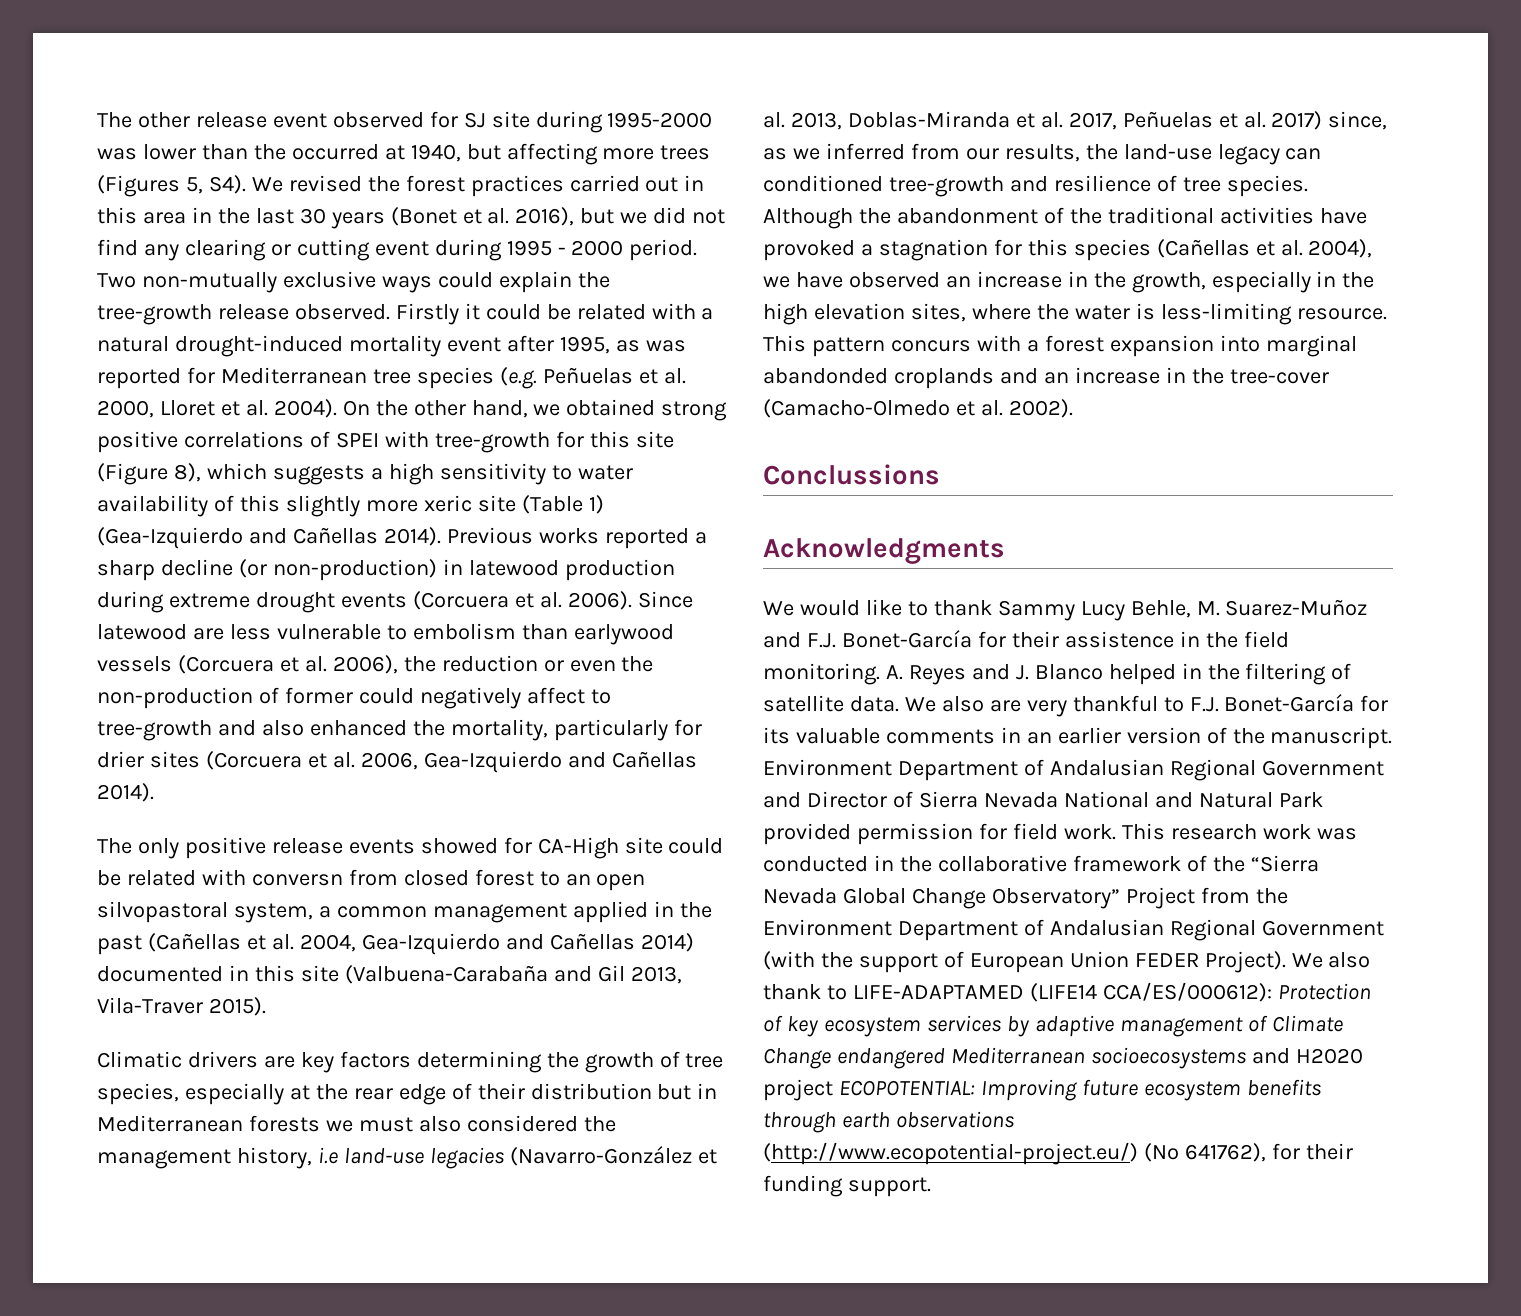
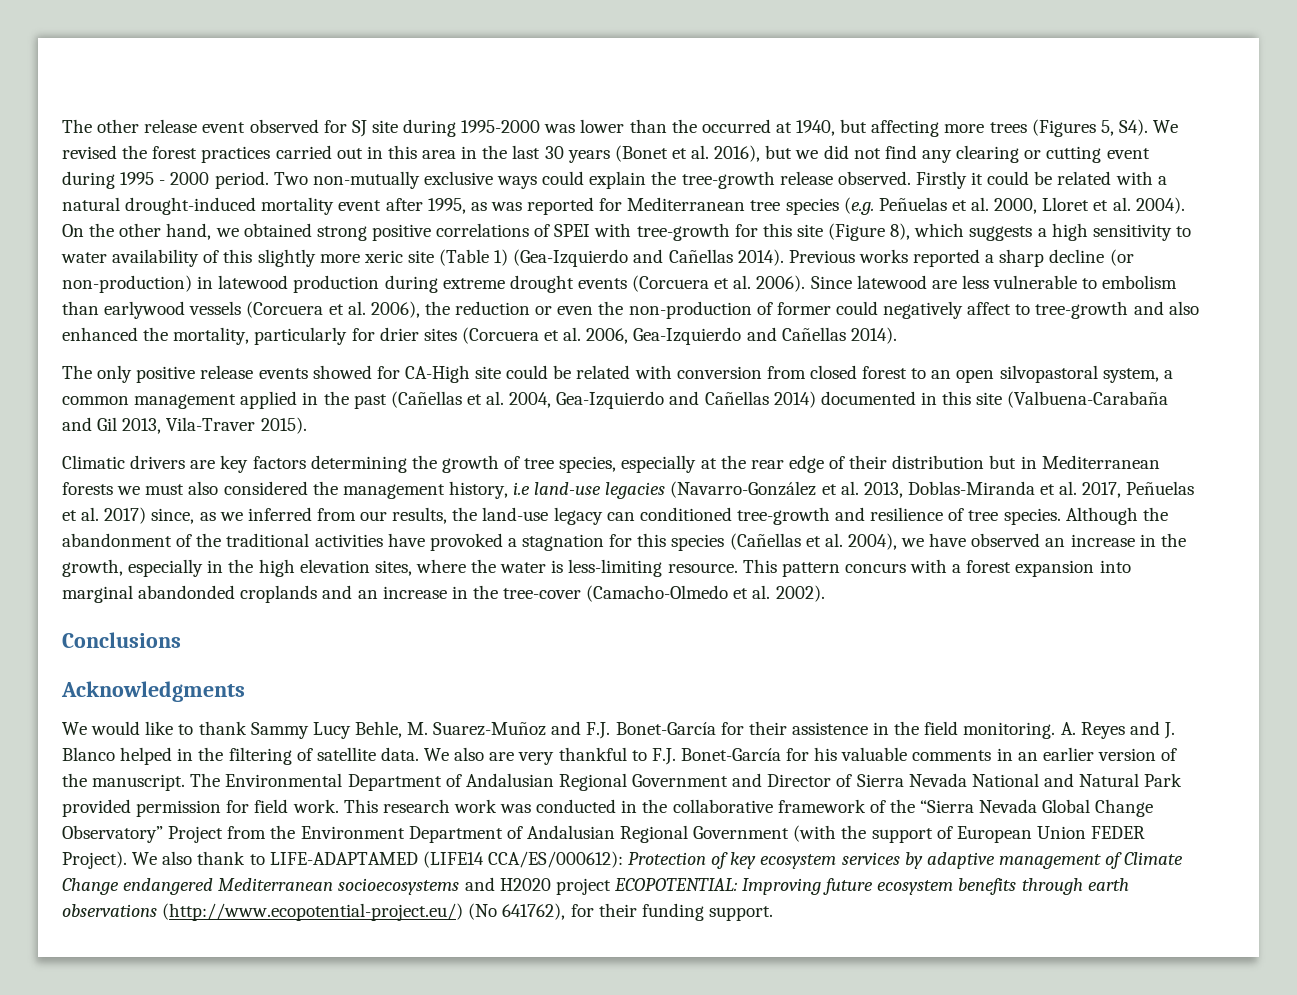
[251,874,343,886] conversn -> [676,366,762,379] conversion
[763,464,940,485] Conclussions -> [62,632,181,648] Conclusions
[763,727,790,744] its -> [814,747,838,761] his
[763,759,892,776] Environment -> [190,773,343,787] The Environmental

